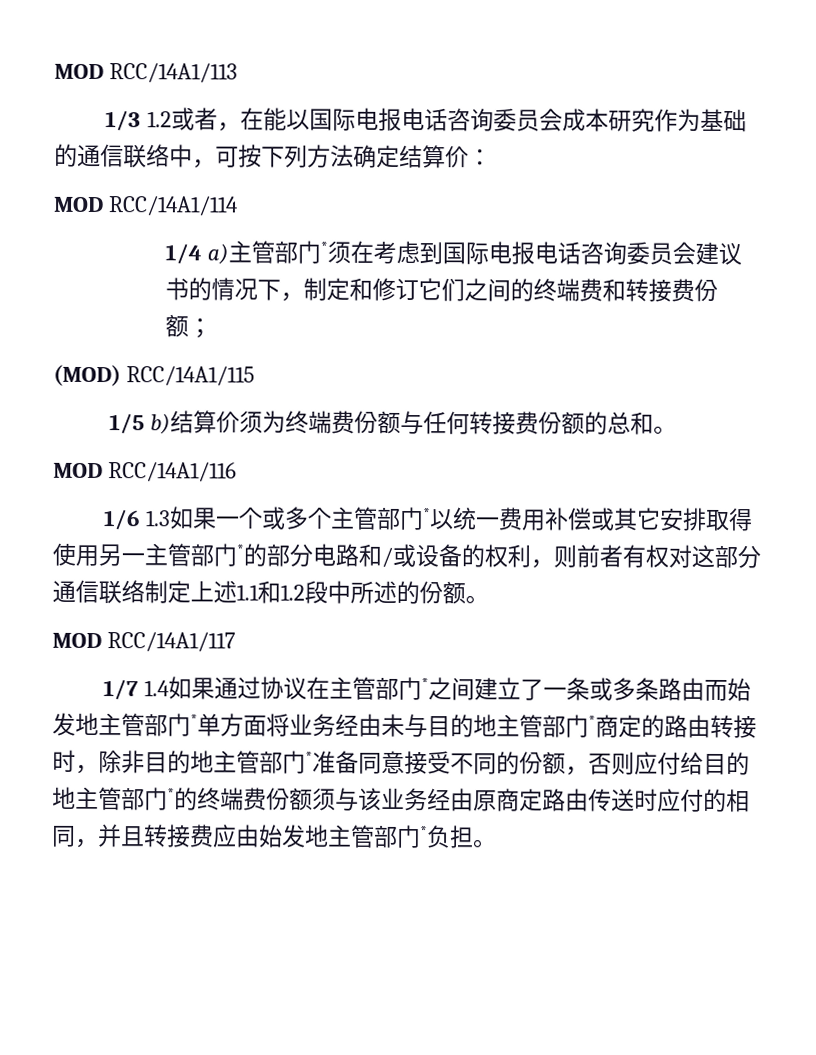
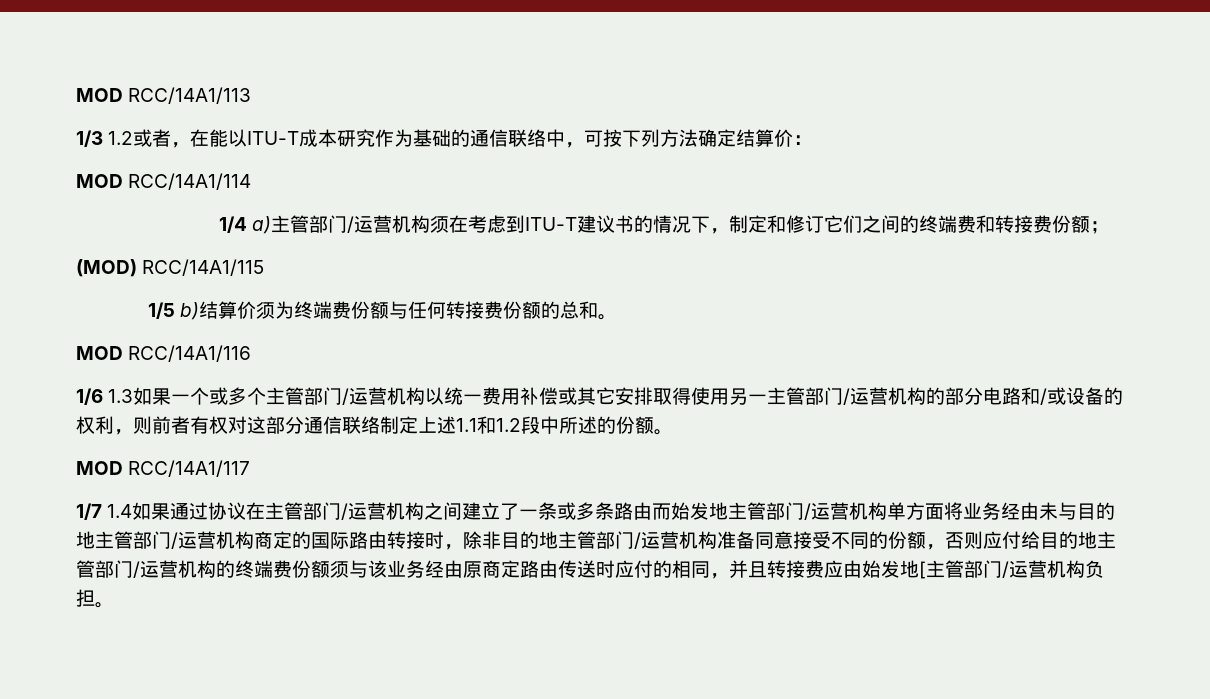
[308,107,563,132] 国际电报电话咨询委员会 -> [247,131,300,145] ITU-T
[320,240,697,265] *须在考虑到国际电报电话咨询委员会 -> [347,215,578,233] /运营机构须在考虑到ITU-T
[422,508,431,520] * -> [342,387,426,405] /运营机构
[236,544,244,556] * -> [843,387,927,405] /运营机构
[420,678,429,690] * -> [341,502,425,520] /运营机构
[190,714,198,726] * -> [804,502,888,520] /运营机构
[588,714,665,738] *商定的 -> [171,531,349,549] /运营机构商定的国际
[305,751,313,763] * -> [634,531,717,549] /运营机构
[167,788,175,800] * -> [133,560,216,578] /运营机构
[327,824,428,849] 主管部门* -> [919,560,1085,579] [主管部门/运营机构

